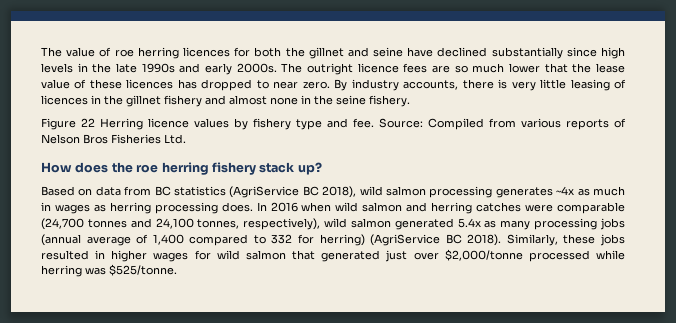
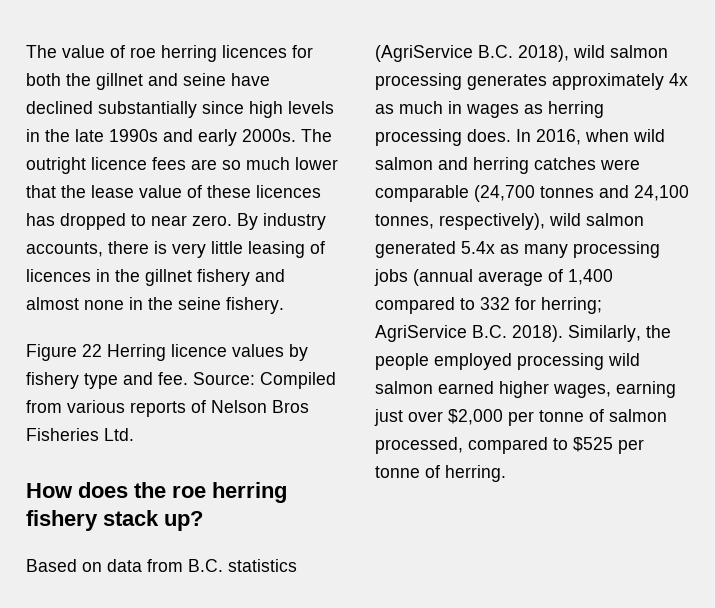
[154,186,171,196] BC -> [188,559,223,572] B.C.
[302,186,319,196] BC -> [478,45,513,58] B.C.
[556,186,575,195] ~4x -> [552,73,688,90] approximately 4x
[270,202,298,212] 2016 -> [536,129,581,145] 2016,
[319,234,625,246] [41,249,625,262] [41,264,177,277] herring) (AgriService BC 2018). Similarly, these jobs resulted in higher wages for wild salmon that generated just over $2,000/tonne processed while herring was $525/tonne. -> [541,297,602,314] [375,325,671,342] [375,353,640,370] [375,381,676,398] [374,409,667,426] [375,437,644,454] [375,465,506,482] herring; AgriService B.C. 2018). Similarly, the people employed processing wild salmon earned higher wages, earning just over $2,000 per tonne of salmon processed, compared to $525 per tonne of herring.

